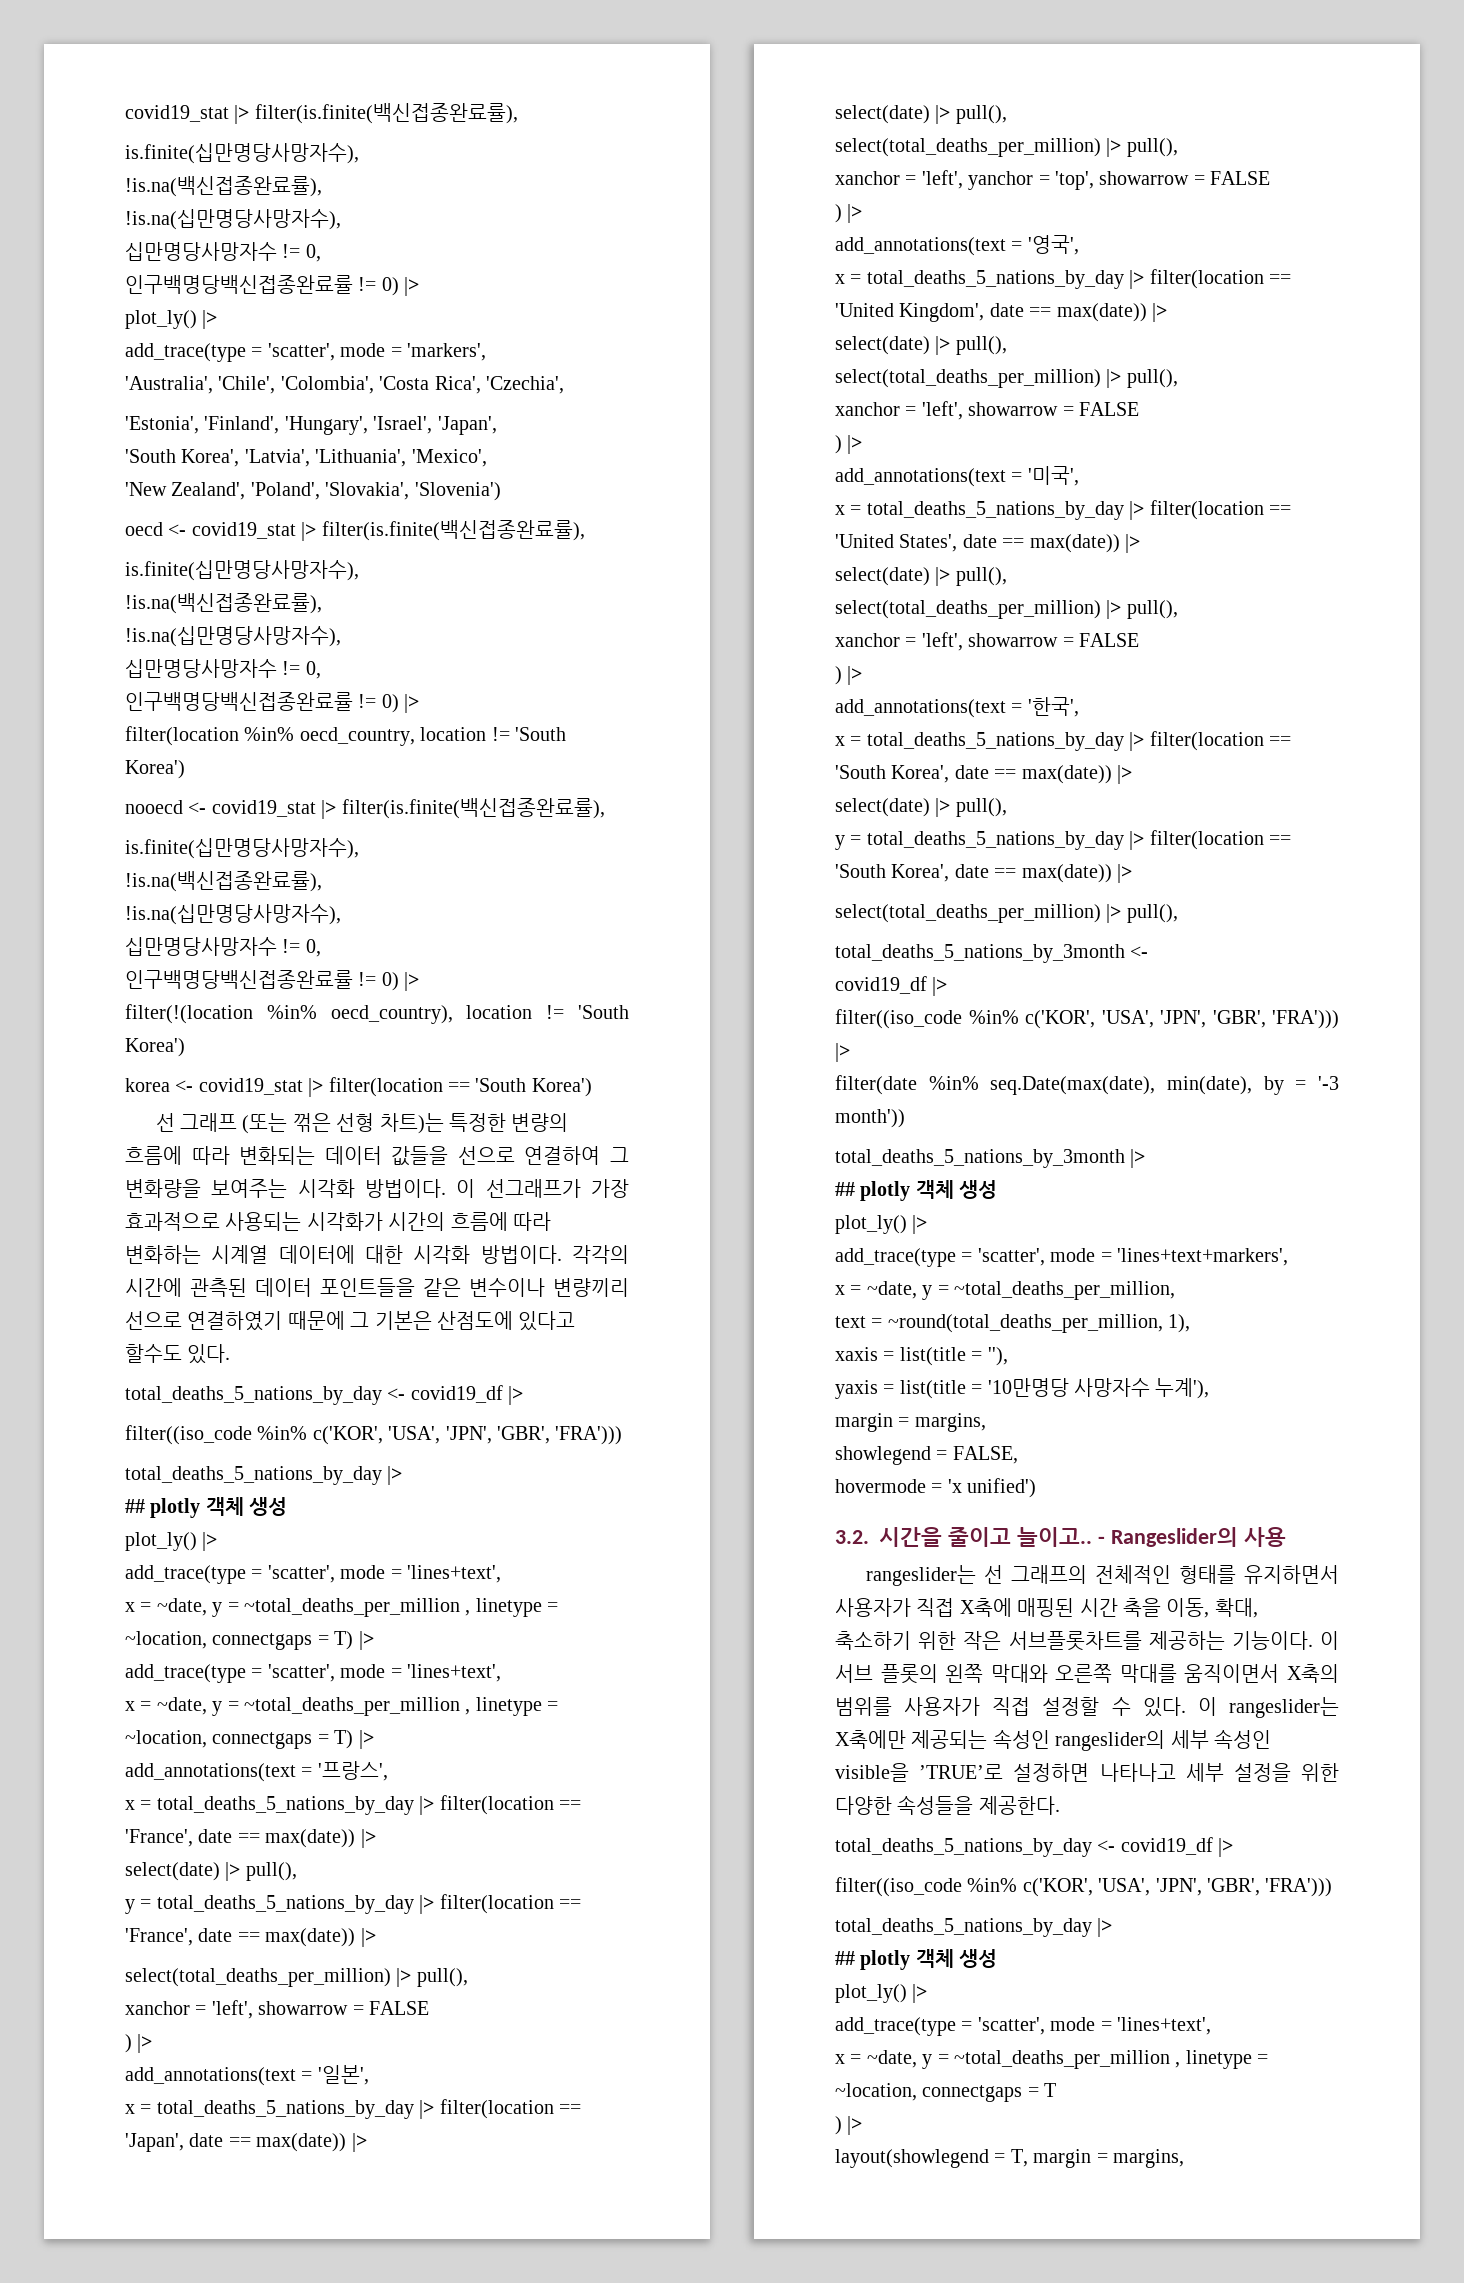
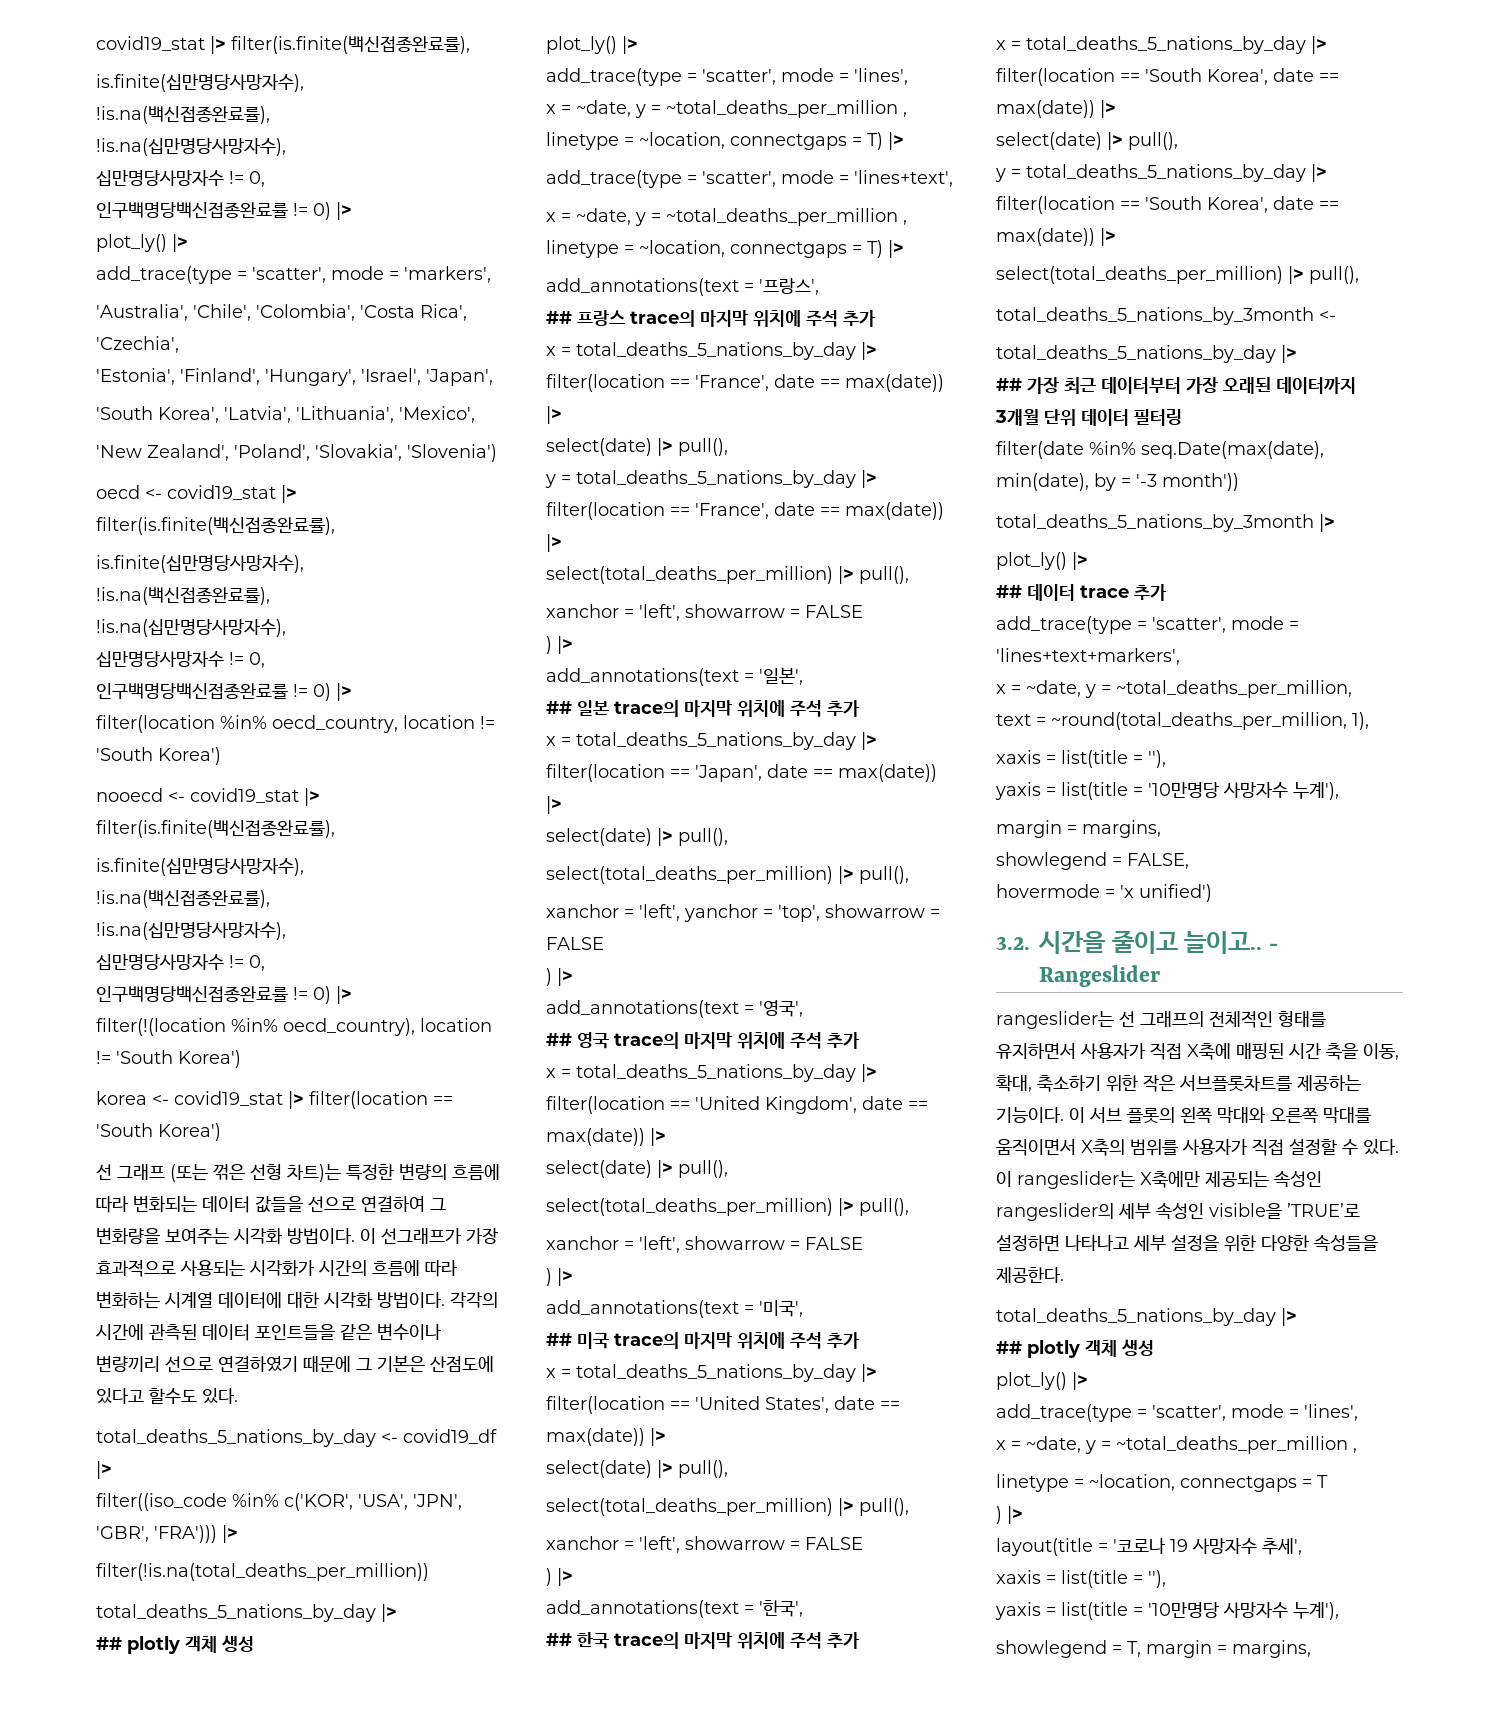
(623, 1435) none -> [222,1525,238,1543] [96,1563,429,1581] |> // filter(!is.na(total_deaths_per_million))
[407,1565,501,1583] 'lines+text', -> [854,68,908,85] 'lines',
(388, 1771) none -> [546,310,876,327] // ## 프랑스 trace의 마지막 위치에 주석 추가
(369, 2075) none -> [546,700,860,717] // ## 일본 trace의 마지막 위치에 주석 추가
(1079, 245) none -> [546,1032,860,1049] // ## 영국 trace의 마지막 위치에 주석 추가
(1079, 476) none -> [546,1332,860,1349] // ## 미국 trace의 마지막 위치에 주석 추가
(1079, 707) none -> [546,1632,860,1649] // ## 한국 trace의 마지막 위치에 주석 추가
[835,976,948,996] [835,1009,1339,1029] [835,1043,850,1062] covid19_df |> // filter((iso_code %in% c('KOR', 'USA', 'JPN', 'GBR', 'FRA'))) |> -> [996,345,1297,363] [996,377,1356,394] [995,409,1182,426] total_deaths_5_nations_by_day |> // ## 가장 최근 데이터부터 가장 오래된 데이터까지 3개월 단위 데이터 필터링
[835,1180,998,1201] [835,1215,928,1234] ## plotly 객체 생성 // plot_ly() |> -> [996,552,1088,570] [996,584,1167,601] plot_ly() |> // ## 데이터 trace 추가
[1110,1527,1286,1547] Rangeslider의 사용 -> [1039,965,1160,987] Rangeslider
[835,1837,1234,1857] [835,1877,1333,1897] // total_deaths_5_nations_by_day <- covid19_df |> // filter((iso_code %in% c('KOR', 'USA', 'JPN', 'GBR', 'FRA'))) -> (1064, 1275) none
[1117,2017,1211,2035] [835,2050,1181,2069] 'lines+text', // x = ~date, y = ~total_deaths_per_million , -> [1304,1404,1358,1421] [996,1436,1357,1454] 'lines', // x = ~date, y = ~total_deaths_per_million , //
[835,2149,989,2168] layout(showlegend -> [996,1537,1302,1556] [996,1570,1166,1588] [995,1601,1339,1620] [996,1640,1107,1658] layout(title = '코로나 19 사망자수 추세', // xaxis = list(title = ''), // yaxis = list(title = '10만명당 사망자수 누계'), // showlegend

